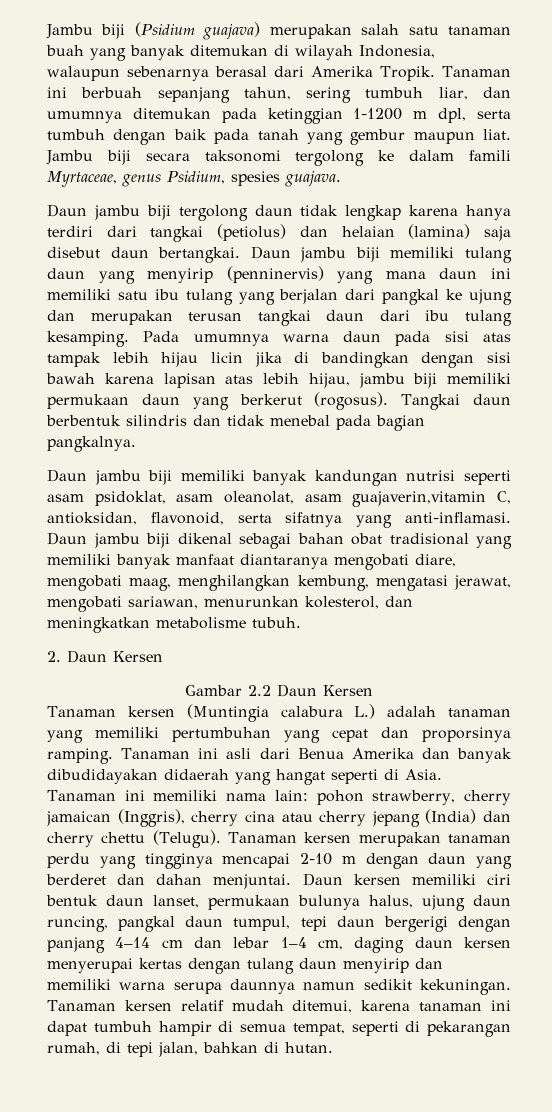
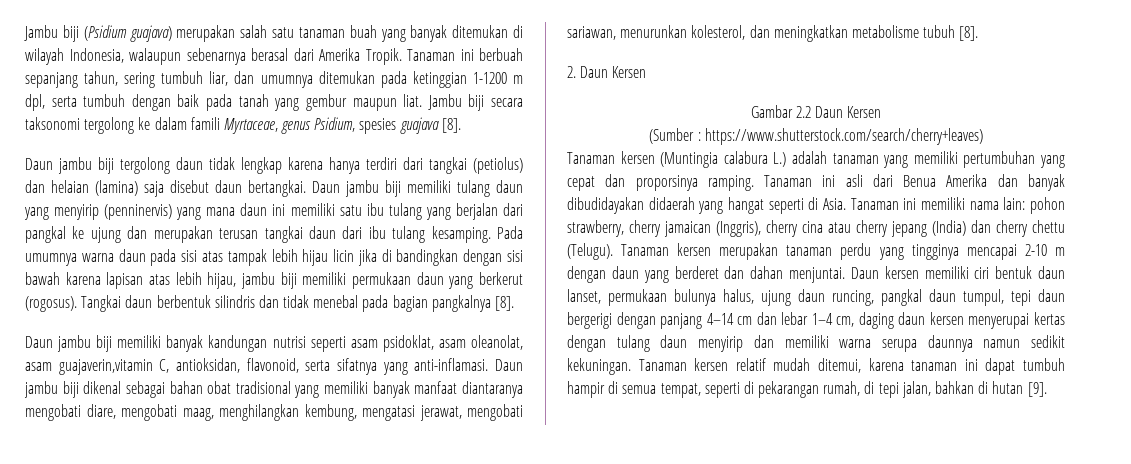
[285,171,341,187] guajava. -> [399,117,461,134] guajava [8].
[47,436,136,452] pangkalnya. -> [431,295,515,312] pangkalnya [8].
[252,617,301,628] tubuh. -> [923,25,979,41] tubuh [8].
(373, 690) none -> [649,128,983,145] // (Sumber : https://www.shutterstock.com/search/cherry+leaves)
[285,1042,333,1053] hutan. -> [992,381,1047,397] hutan [9].

